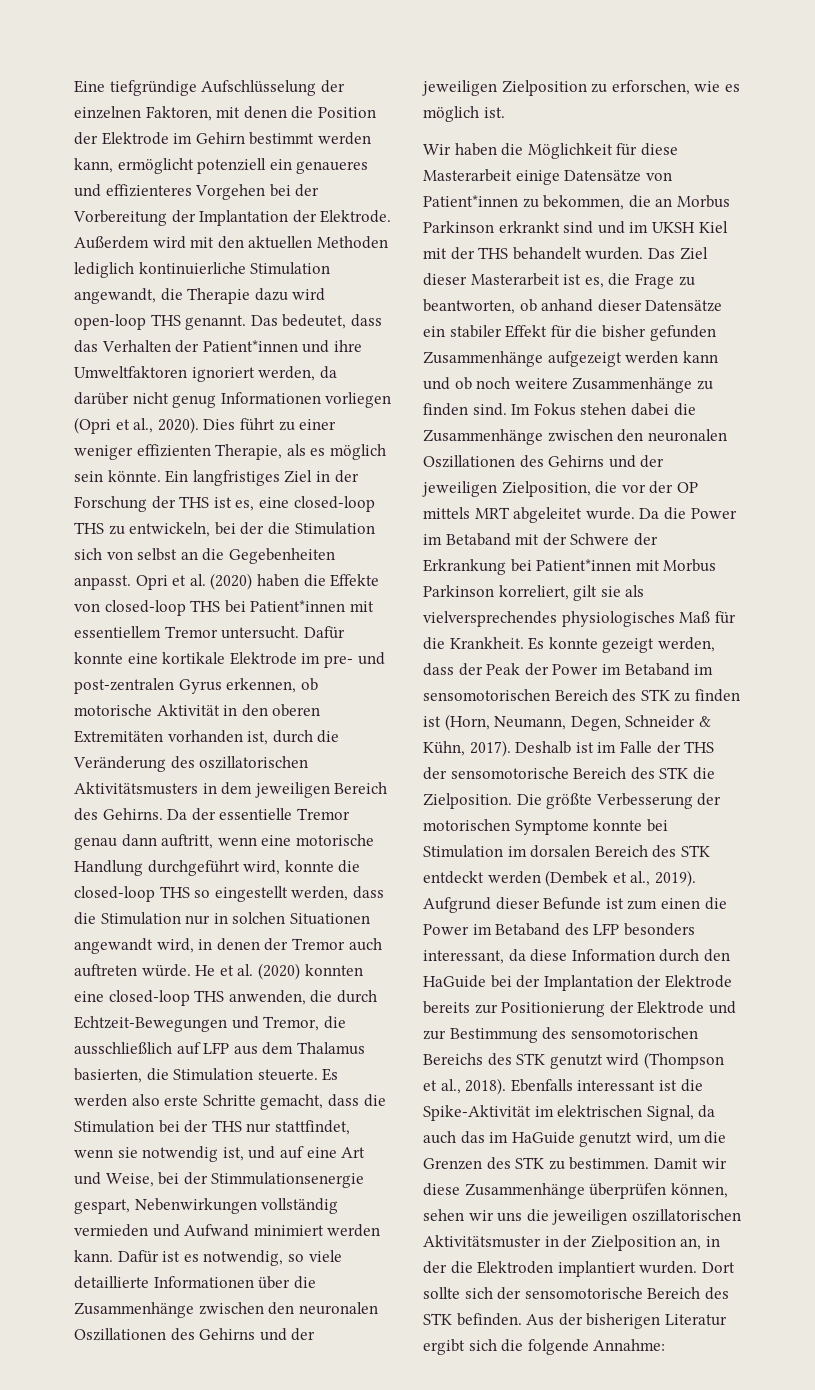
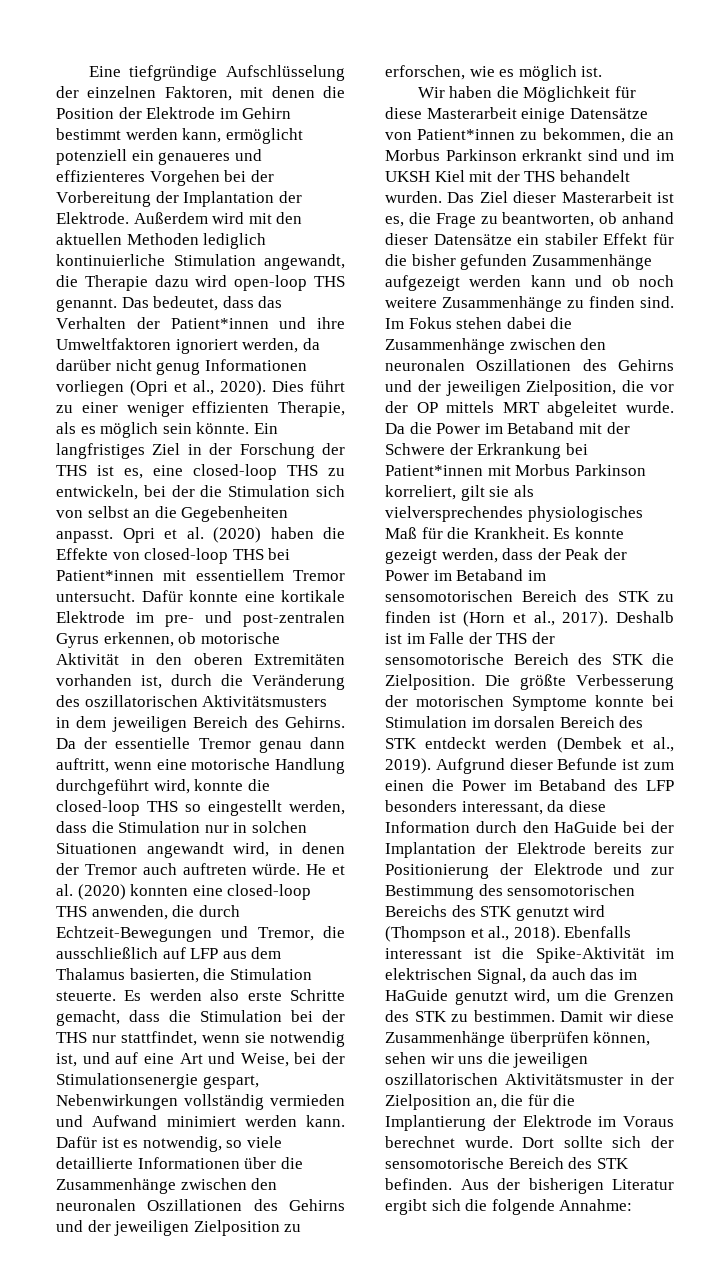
[211,1172,365,1188] Stimmulationsenergie -> [56,1073,198,1089] Stimulationsenergie
[444,714,711,731] [423,741,465,756] (Horn, Neumann, Degen, Schneider & Kühn, -> [463,611,555,627] (Horn et al.,
[705,1236,720,1247] [423,1261,698,1277] in der die Elektroden implantiert wurden. -> [501,1094,576,1106] [385,1115,674,1131] [385,1136,513,1148] die für die Implantierung der Elektrode im Voraus berechnet wurde.

